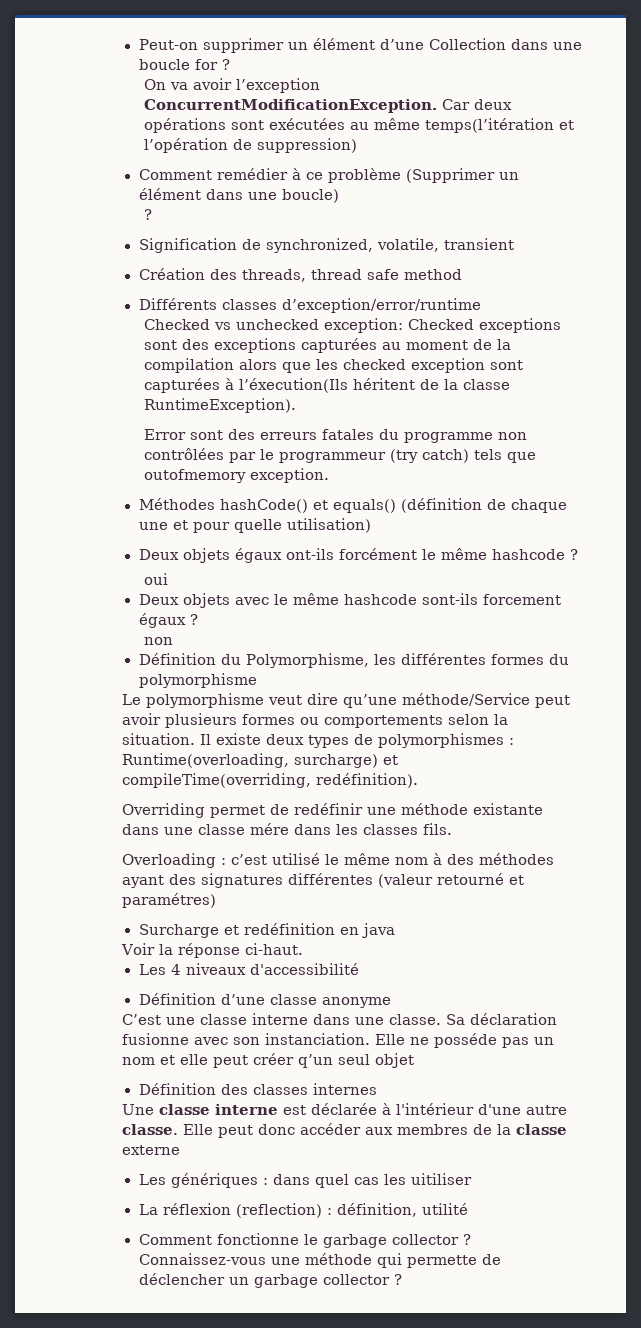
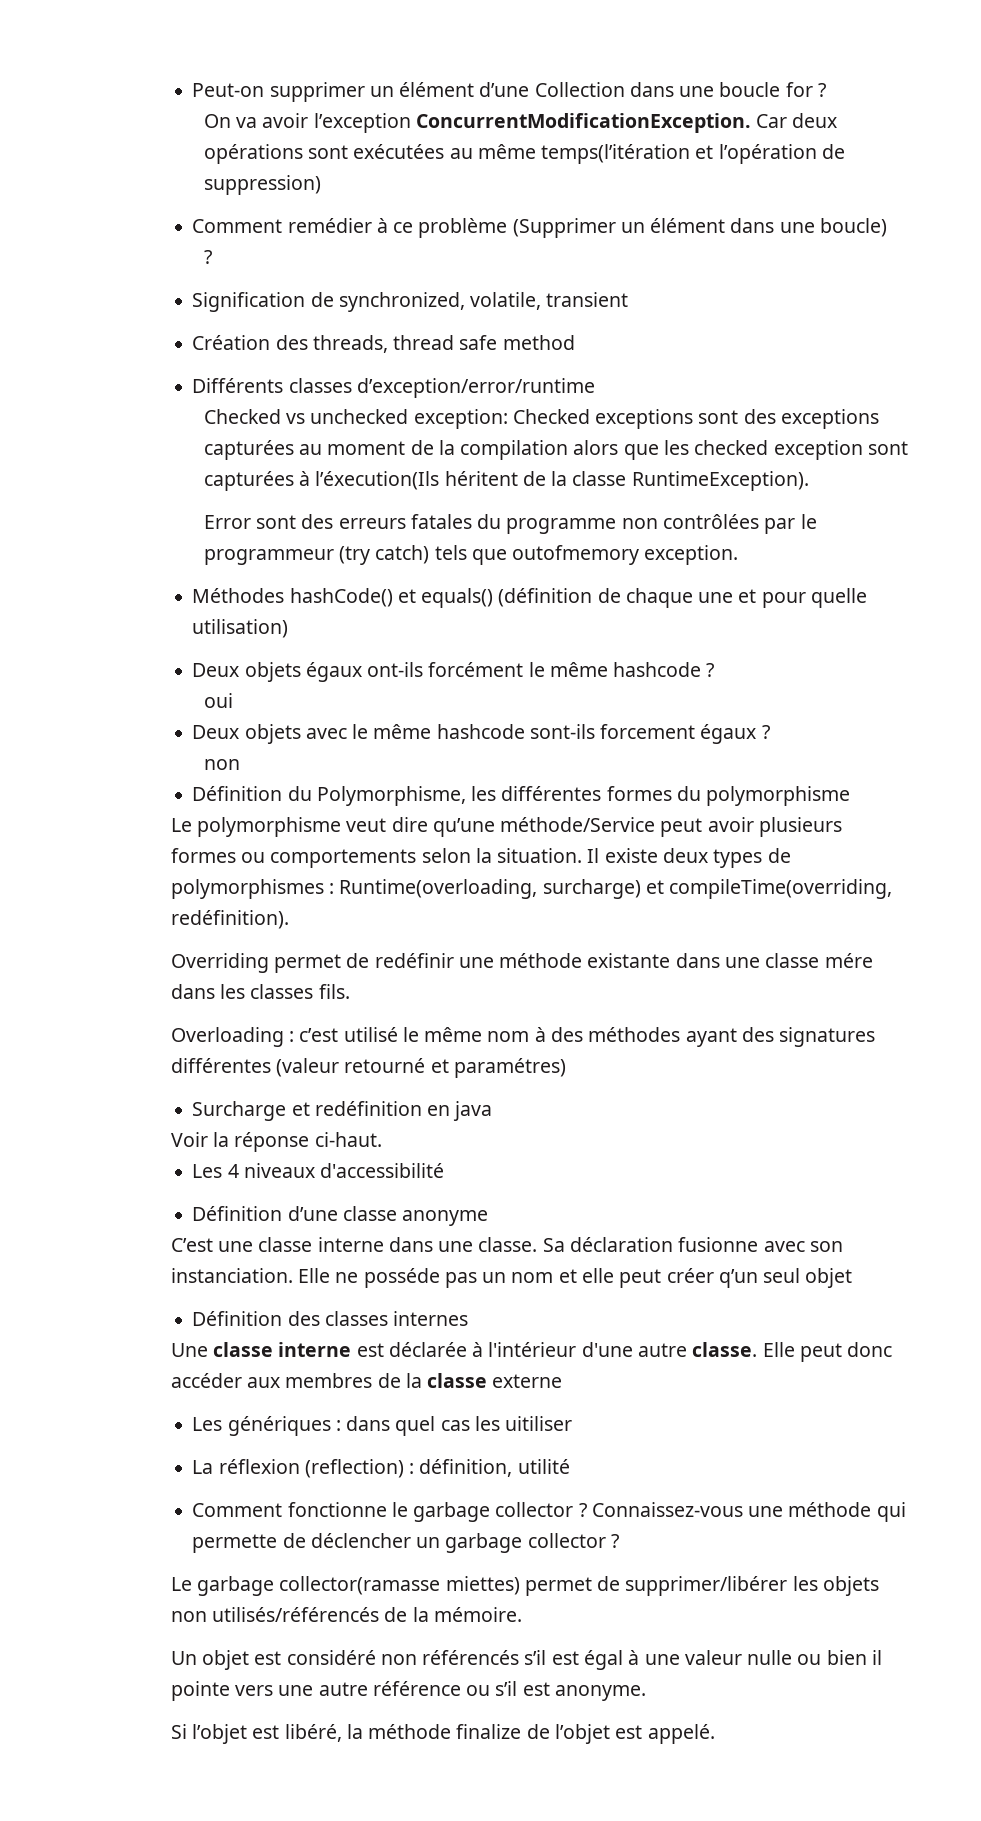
(402, 1279) none -> [170,1576,880,1596] [170,1607,522,1622] [170,1650,882,1670] [170,1681,647,1701] [170,1724,715,1744] // Le garbage collector(ramasse miettes) permet de supprimer/libérer les objets non utilisés/référencés de la mémoire. // Un objet est considéré non référencés s’il est égal à une valeur nulle ou bien il pointe vers une autre référence ou s’il est anonyme. // Si l’objet est libéré, la méthode finalize de l’objet est appelé.

